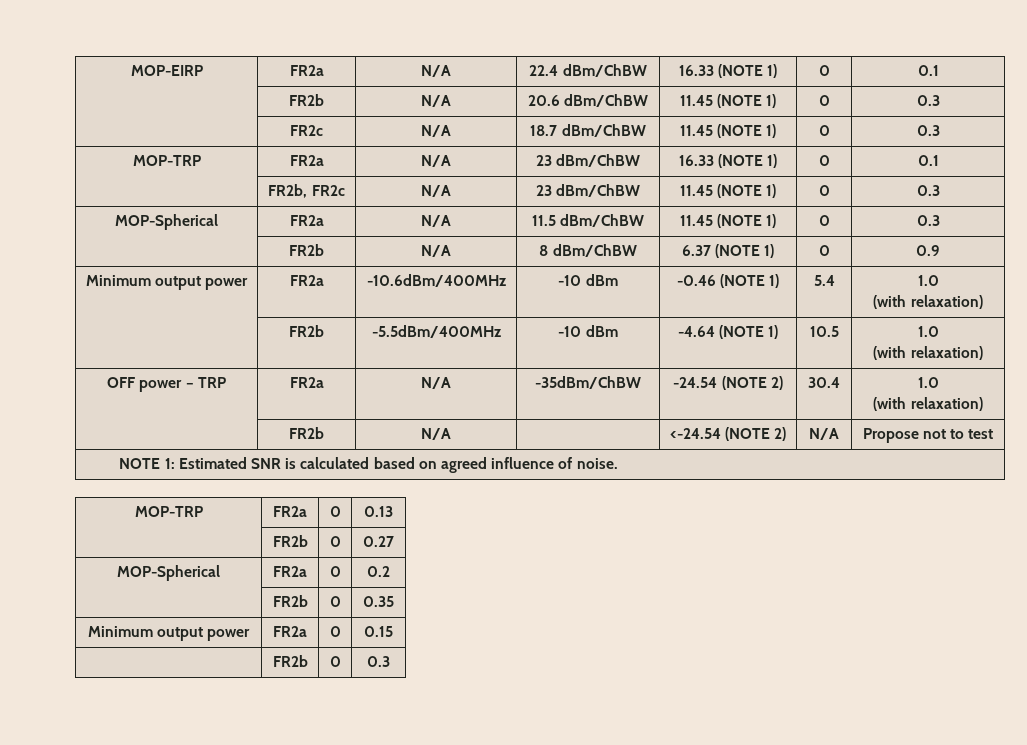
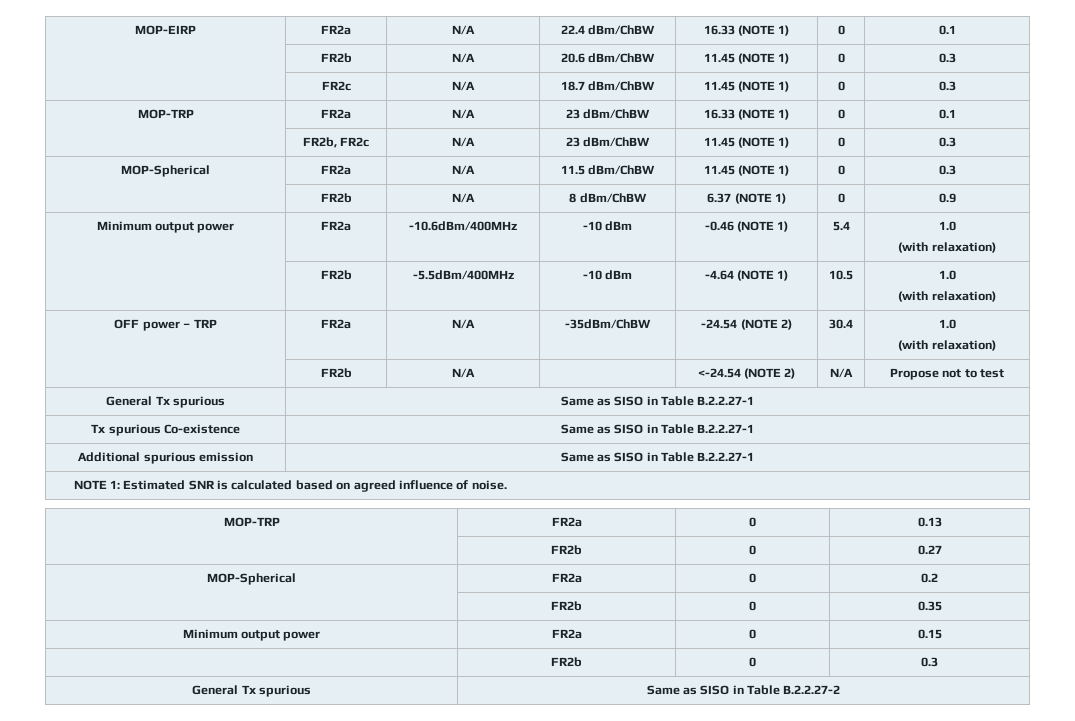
(994, 434) none -> [106,396,225,408] [560,396,755,406] [91,424,240,436] [560,424,755,434] [78,452,253,464] [560,452,755,462] // General Tx spurious | Same as SISO in Table B.2.2.27-1 // Tx spurious Co-existence | Same as SISO in Table B.2.2.27-1 // Additional spurious emission | Same as SISO in Table B.2.2.27-1
(390, 661) none -> [192,685,311,697] [646,685,841,695] // General Tx spurious | Same as SISO in Table B.2.2.27-2

